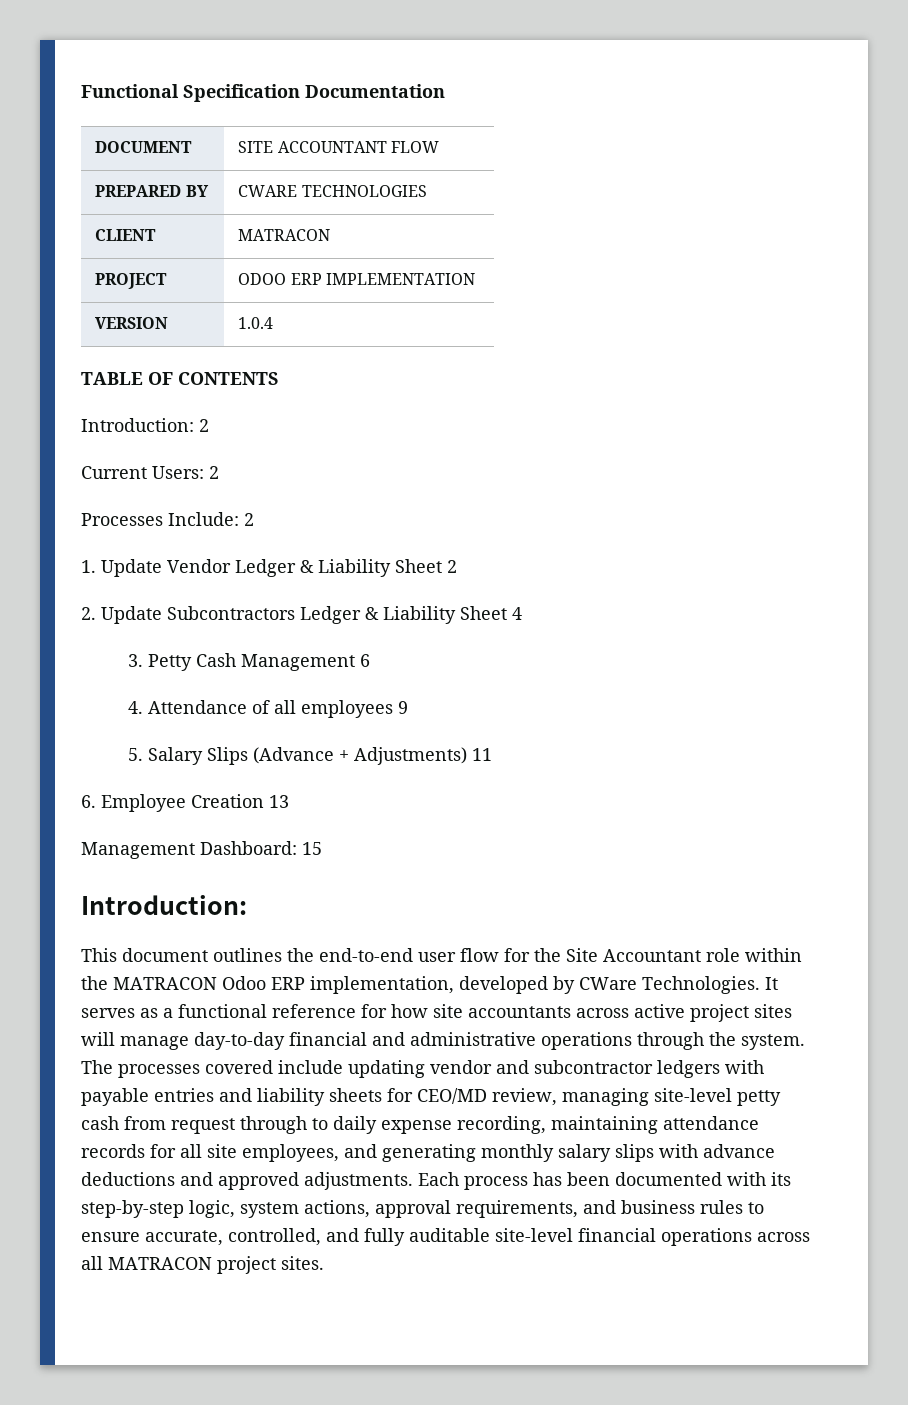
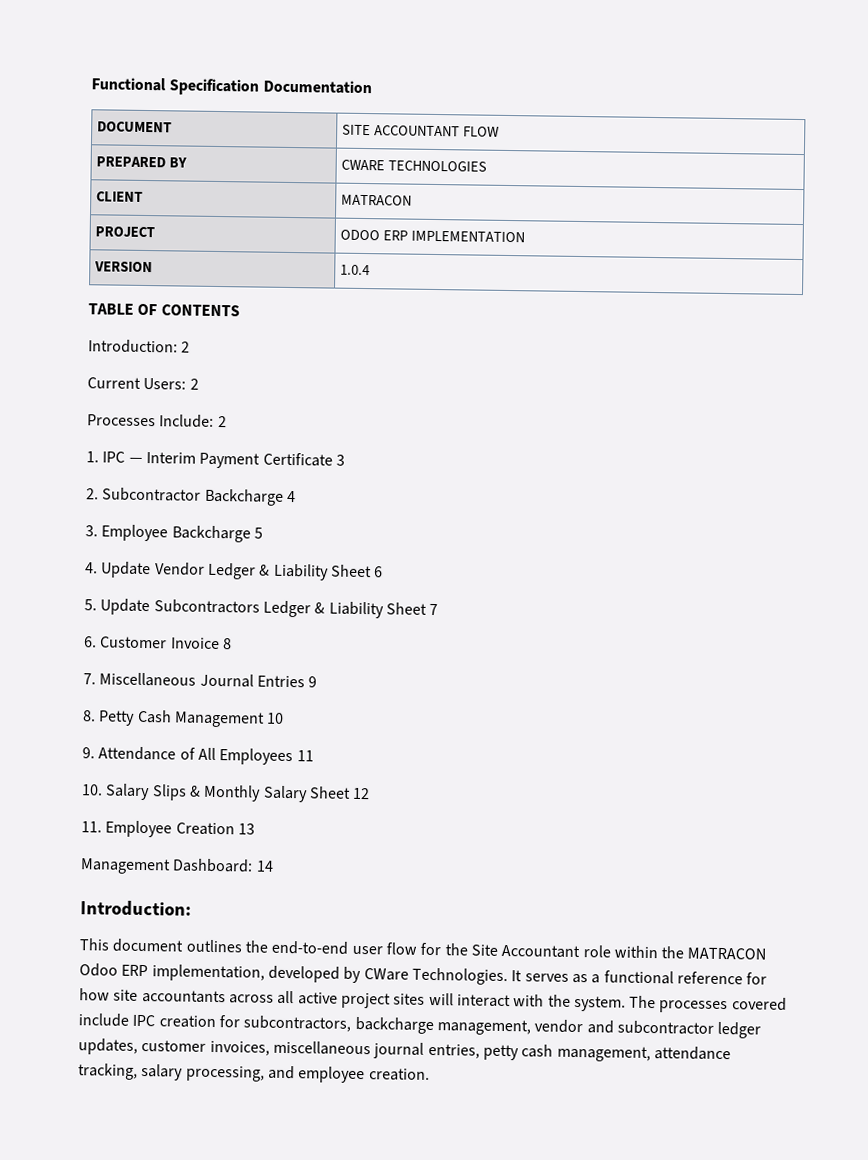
(96, 566) none -> [102,451,345,469] [86,487,296,506] [85,524,263,543] [85,562,98,574] IPC — Interim Payment Certificate 3 // 2. Subcontractor Backcharge 4 // 3. Employee Backcharge 5 // 4.
[447,560,457,573] [81,607,96,620] 2 // 2. -> [374,566,384,578] [84,599,97,611] 6 // 5.
[512,607,522,620] [127,653,370,671] [127,700,408,718] [127,747,492,765] [81,795,96,808] 4 // 3. Petty Cash Management 6 // 4. Attendance of all employees 9 // 5. Salary Slips (Advance + Adjustments) 11 // 6. -> [429,603,439,616] [84,636,232,650] [83,672,318,688] [83,709,285,728] [82,746,314,766] [81,783,371,803] [81,821,102,833] 7 // 6. Customer Invoice 8 // 7. Miscellaneous Journal Entries 9 // 8. Petty Cash Management 10 // 9. Attendance of All Employees 11 // 10. Salary Slips & Monthly Salary Sheet 12 // 11.
[302,842,322,855] 15 -> [255,860,274,872] 14
(629, 1013) none -> [277,990,295,1005] all
[120,1032,704,1050] manage day-to-day financial and administrative operations through -> [456,994,545,1008] interact with
[348,1060,764,1078] [81,1088,781,1106] [81,1116,759,1134] [81,1144,775,1162] [81,1172,791,1190] [81,1200,764,1218] [81,1228,810,1246] [81,1256,324,1274] updating vendor and subcontractor ledgers with payable entries and liability sheets for CEO/MD review, managing site-level petty cash from request through to daily expense recording, maintaining attendance records for all site employees, and generating monthly salary slips with advance deductions and approved adjustments. Each process has been documented with its step-by-step logic, system actions, approval requirements, and business rules to ensure accurate, controlled, and fully auditable site-level financial operations across all MATRACON project sites. -> [132,1014,762,1039] [78,1038,731,1063] [78,1063,430,1084] IPC creation for subcontractors, backcharge management, vendor and subcontractor ledger updates, customer invoices, miscellaneous journal entries, petty cash management, attendance tracking, salary processing, and employee creation.

